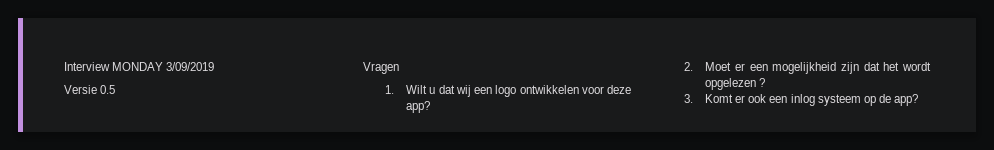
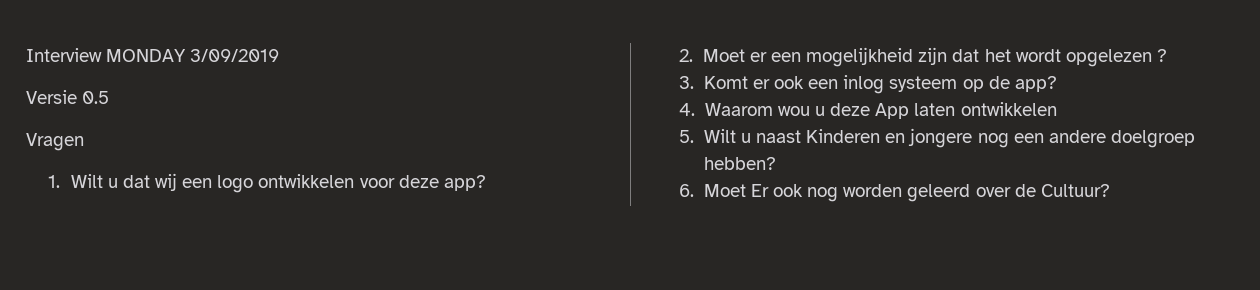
(919, 100) none -> [679,102,1057,119] [679,128,1195,148] [703,157,776,170] [679,184,1110,202] // 4. Waarom wou u deze App laten ontwikkelen // 5. Wilt u naast Kinderen en jongere nog een andere doelgroep hebben? // 6. Moet Er ook nog worden geleerd over de Cultuur?

